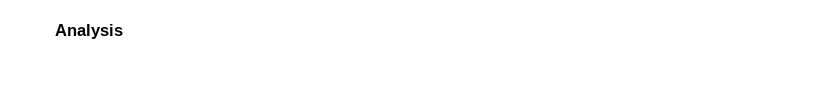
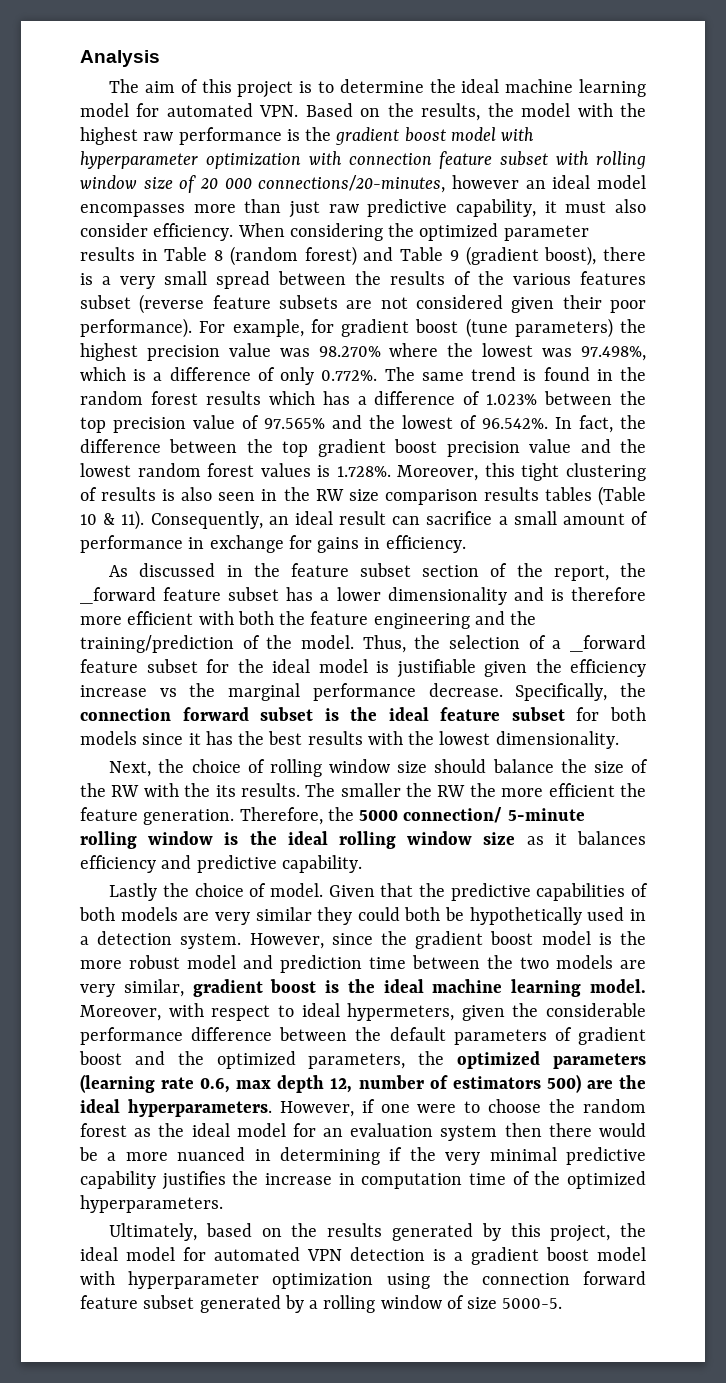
(123, 31) none -> [109,79,646,98] [80,103,646,121] [80,127,535,145] [80,151,646,169] [80,175,646,193] [80,199,646,218] [80,223,589,241] [80,246,647,266] [80,271,646,289] [80,294,646,314] [80,318,646,338] [80,343,647,361] [80,367,646,385] [80,391,646,405] [80,415,646,433] [80,439,647,457] [80,463,646,481] [80,486,646,506] [80,510,648,530] [80,535,466,553] [109,563,647,581] [80,587,646,605] [80,611,537,629] [80,635,647,653] [80,659,646,678] [80,683,646,701] [80,707,646,721] [80,731,619,749] [109,759,649,777] [80,783,646,797] [80,807,585,825] [80,831,646,849] [80,855,362,873] [109,883,648,901] [79,907,646,925] [80,931,646,949] [80,955,646,973] [80,979,646,997] [80,1003,646,1021] [80,1027,647,1045] [79,1051,646,1069] [80,1074,647,1093] [80,1099,647,1117] [80,1123,646,1141] [79,1147,646,1165] [80,1171,647,1190] [80,1195,223,1213] [109,1223,646,1242] [80,1247,646,1265] [80,1271,646,1289] [80,1295,563,1313] // The aim of this project is to determine the ideal machine learning model for automated VPN. Based on the results, the model with the highest raw performance is the gradient boost model with hyperparameter optimization with connection feature subset with rolling window size of 20 000 connections/20-minutes, however an ideal model encompasses more than just raw predictive capability, it must also consider efficiency. When considering the optimized parameter results in Table 8 (random forest) and Table 9 (gradient boost), there is a very small spread between the results of the various features subset (reverse feature subsets are not considered given their poor performance). For example, for gradient boost (tune parameters) the highest precision value was 98.270% where the lowest was 97.498%, which is a difference of only 0.772%. The same trend is found in the random forest results which has a difference of 1.023% between the top precision value of 97.565% and the lowest of 96.542%. In fact, the difference between the top gradient boost precision value and the lowest random forest values is 1.728%. Moreover, this tight clustering of results is also seen in the RW size comparison results tables (Table 10 & 11). Consequently, an ideal result can sacrifice a small amount of performance in exchange for gains in efficiency. // As discussed in the feature subset section of the report, the _forward feature subset has a lower dimensionality and is therefore more efficient with both the feature engineering and the training/prediction of the model. Thus, the selection of a _forward feature subset for the ideal model is justifiable given the efficiency increase vs the marginal performance decrease. Specifically, the connection forward subset is the ideal feature subset for both models since it has the best results with the lowest dimensionality. // Next, the choice of rolling window size should balance the size of the RW with the its results. The smaller the RW the more efficient the feature generation. Therefore, the 5000 connection/ 5-minute rolling window is the ideal rolling window size as it balances efficiency and predictive capability. // Lastly the choice of model. Given that the predictive capabilities of both models are very similar they could both be hypothetically used in a detection system. However, since the gradient boost model is the more robust model and prediction time between the two models are very similar, gradient boost is the ideal machine learning model. Moreover, with respect to ideal hypermeters, given the considerable performance difference between the default parameters of gradient boost and the optimized parameters, the optimized parameters (learning rate 0.6, max depth 12, number of estimators 500) are the ideal hyperparameters. However, if one were to choose the random forest as the ideal model for an evaluation system then there would be a more nuanced in determining if the very minimal predictive capability justifies the increase in computation time of the optimized hyperparameters. // Ultimately, based on the results generated by this project, the ideal model for automated VPN detection is a gradient boost model with hyperparameter optimization using the connection forward feature subset generated by a rolling window of size 5000-5.

